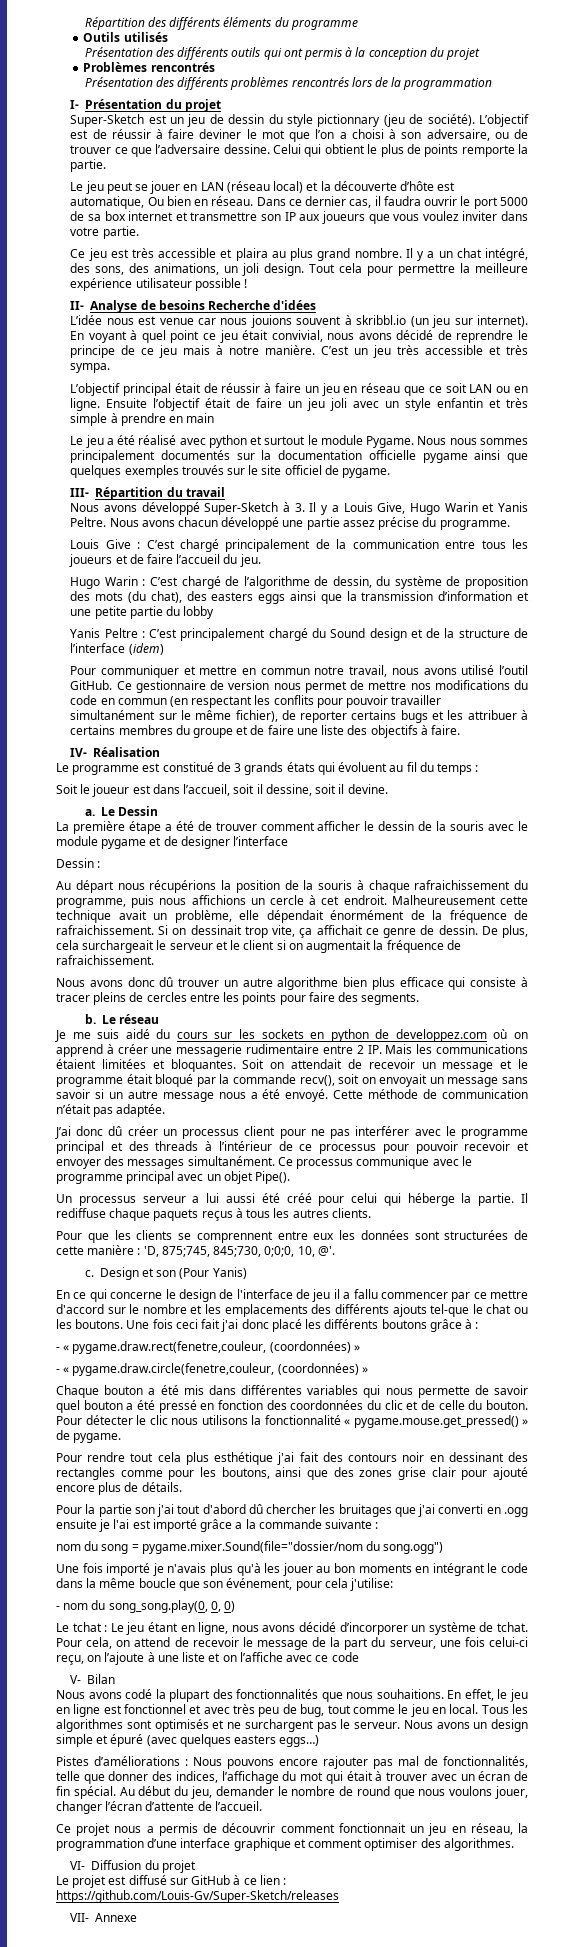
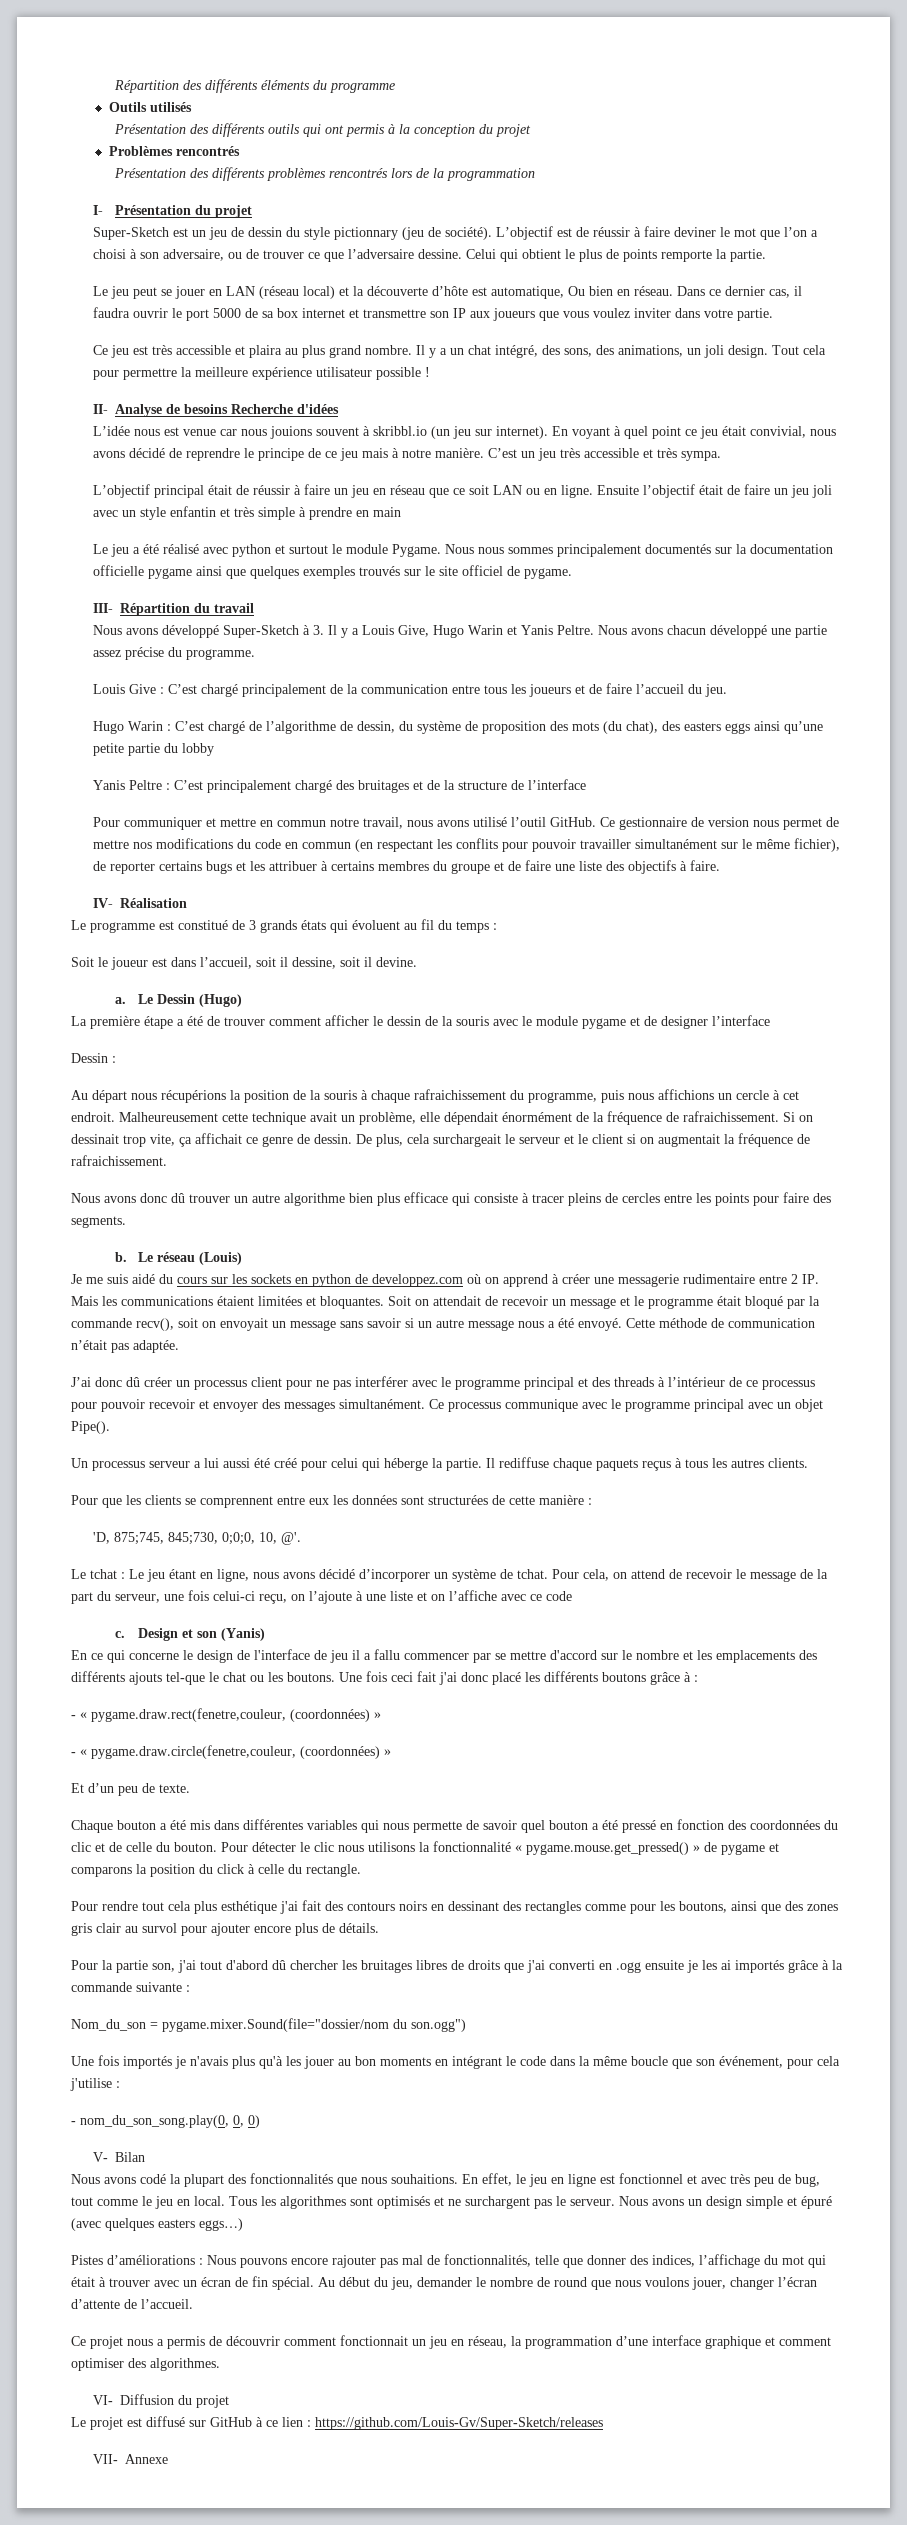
[320,591,529,604] [70,609,92,616] que la transmission d’information et une -> [784,721,824,734] qu’une
[311,628,407,641] du Sound design -> [336,780,410,793] des bruitages
[128,643,164,655] (idem) -> (587, 784) none
(158, 811) none -> [198,994,242,1007] (Hugo)
(159, 1019) none -> [198,1252,242,1265] (Louis)
(141, 1251) none -> (592, 1501) //
[84,1267,247,1280] [56,1289,528,1302] [56,1304,529,1317] [56,1319,479,1332] [56,1341,360,1354] [56,1363,368,1376] [56,1385,528,1398] [56,1400,529,1413] [56,1415,528,1428] [56,1430,122,1443] [56,1452,528,1465] [56,1467,529,1480] [56,1482,182,1495] [56,1504,528,1517] [56,1519,379,1532] [56,1541,444,1554] [56,1563,529,1576] [56,1578,394,1591] [56,1600,236,1613] // c. Design et son (Pour Yanis) // En ce qui concerne le design de l'interface de jeu il a fallu commencer par ce mettre d'accord sur le nombre et les emplacements des différents ajouts tel-que le chat ou les boutons. Une fois ceci fait j'ai donc placé les différents boutons grâce à : // - « pygame.draw.rect(fenetre,couleur, (coordonnées) » // - « pygame.draw.circle(fenetre,couleur, (coordonnées) » // Chaque bouton a été mis dans différentes variables qui nous permette de savoir quel bouton a été pressé en fonction des coordonnées du clic et de celle du bouton. Pour détecter le clic nous utilisons la fonctionnalité « pygame.mouse.get_pressed() » de pygame. // Pour rendre tout cela plus esthétique j'ai fait des contours noir en dessinant des rectangles comme pour les boutons, ainsi que des zones grise clair pour ajouté encore plus de détails. // Pour la partie son j'ai tout d'abord dû chercher les bruitages que j'ai converti en .ogg ensuite je l'ai est importé grâce a la commande suivante : // nom du song = pygame.mixer.Sound(file="dossier/nom du song.ogg") // Une fois importé je n'avais plus qu'à les jouer au bon moments en intégrant le code dans la même boucle que son événement, pour cela j'utilise: // - nom du song_song.play(0, 0, 0) -> (302, 1538) none
(359, 1657) none -> [115,1628,265,1641] [71,1649,817,1663] [71,1671,698,1685] [71,1708,381,1722] [71,1745,391,1759] [71,1783,190,1796] [71,1819,838,1833] [71,1841,779,1855] [71,1864,361,1877] [71,1900,838,1914] [71,1923,379,1936] [71,1960,843,1973] [71,1982,190,1992] [71,2018,466,2032] [71,2055,840,2069] [70,2078,120,2091] [71,2115,260,2128] // c. Design et son (Yanis) // En ce qui concerne le design de l'interface de jeu il a fallu commencer par se mettre d'accord sur le nombre et les emplacements des différents ajouts tel-que le chat ou les boutons. Une fois ceci fait j'ai donc placé les différents boutons grâce à : // - « pygame.draw.rect(fenetre,couleur, (coordonnées) » // - « pygame.draw.circle(fenetre,couleur, (coordonnées) » // Et d’un peu de texte. // Chaque bouton a été mis dans différentes variables qui nous permette de savoir quel bouton a été pressé en fonction des coordonnées du clic et de celle du bouton. Pour détecter le clic nous utilisons la fonctionnalité « pygame.mouse.get_pressed() » de pygame et comparons la position du click à celle du rectangle. // Pour rendre tout cela plus esthétique j'ai fait des contours noirs en dessinant des rectangles comme pour les boutons, ainsi que des zones gris clair au survol pour ajouter encore plus de détails. // Pour la partie son, j'ai tout d'abord dû chercher les bruitages libres de droits que j'ai converti en .ogg ensuite je les ai importés grâce à la commande suivante : // Nom_du_son = pygame.mixer.Sound(file="dossier/nom du son.ogg") // Une fois importés je n'avais plus qu'à les jouer au bon moments en intégrant le code dans la même boucle que son événement, pour cela j'utilise : // - nom_du_son_song.play(0, 0, 0)

